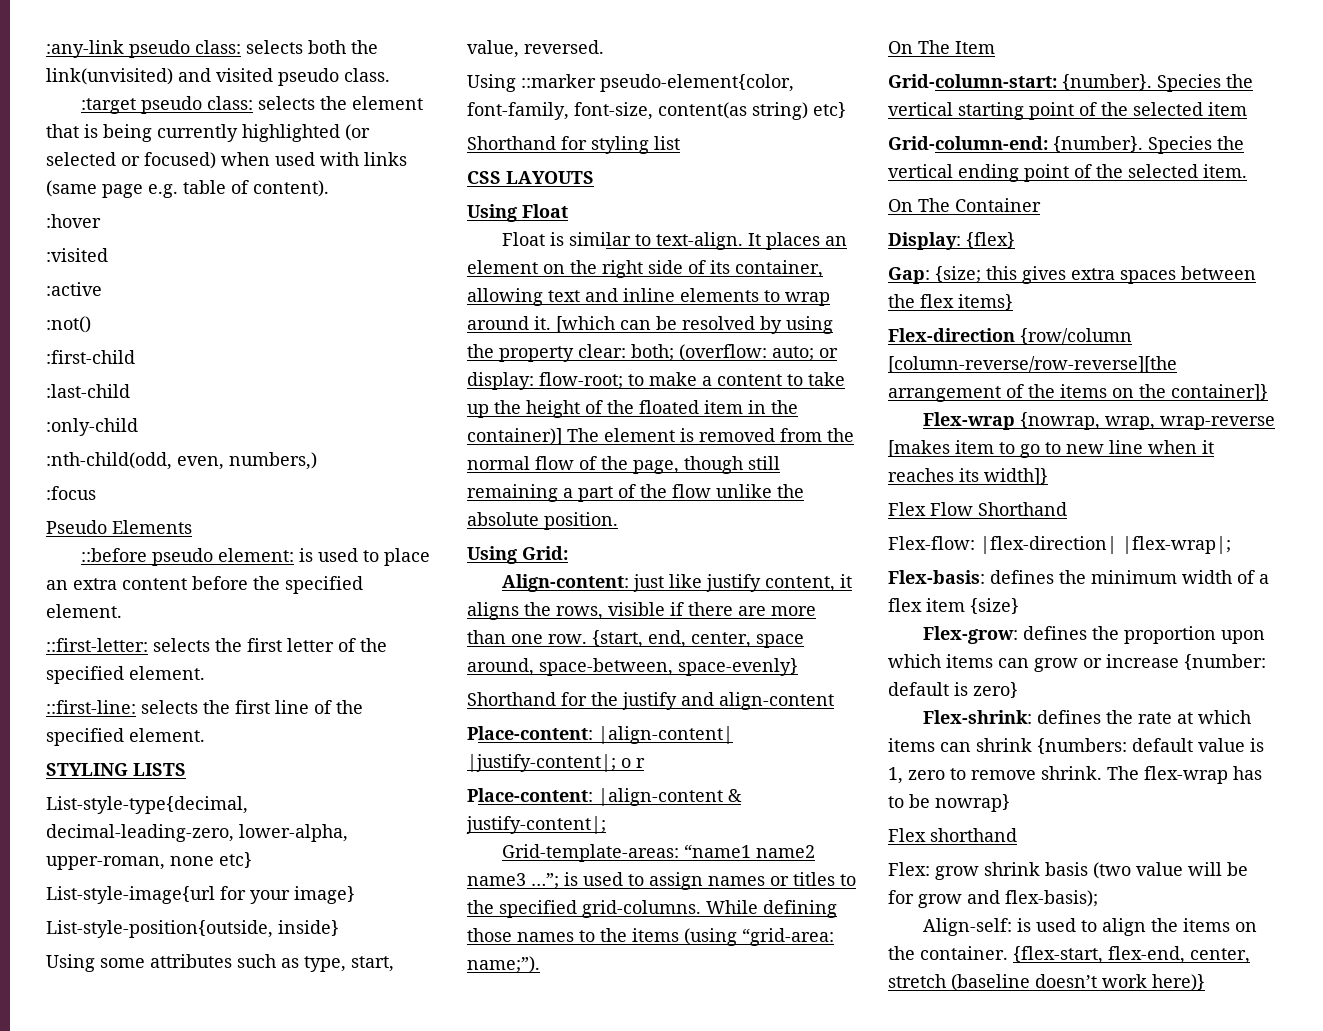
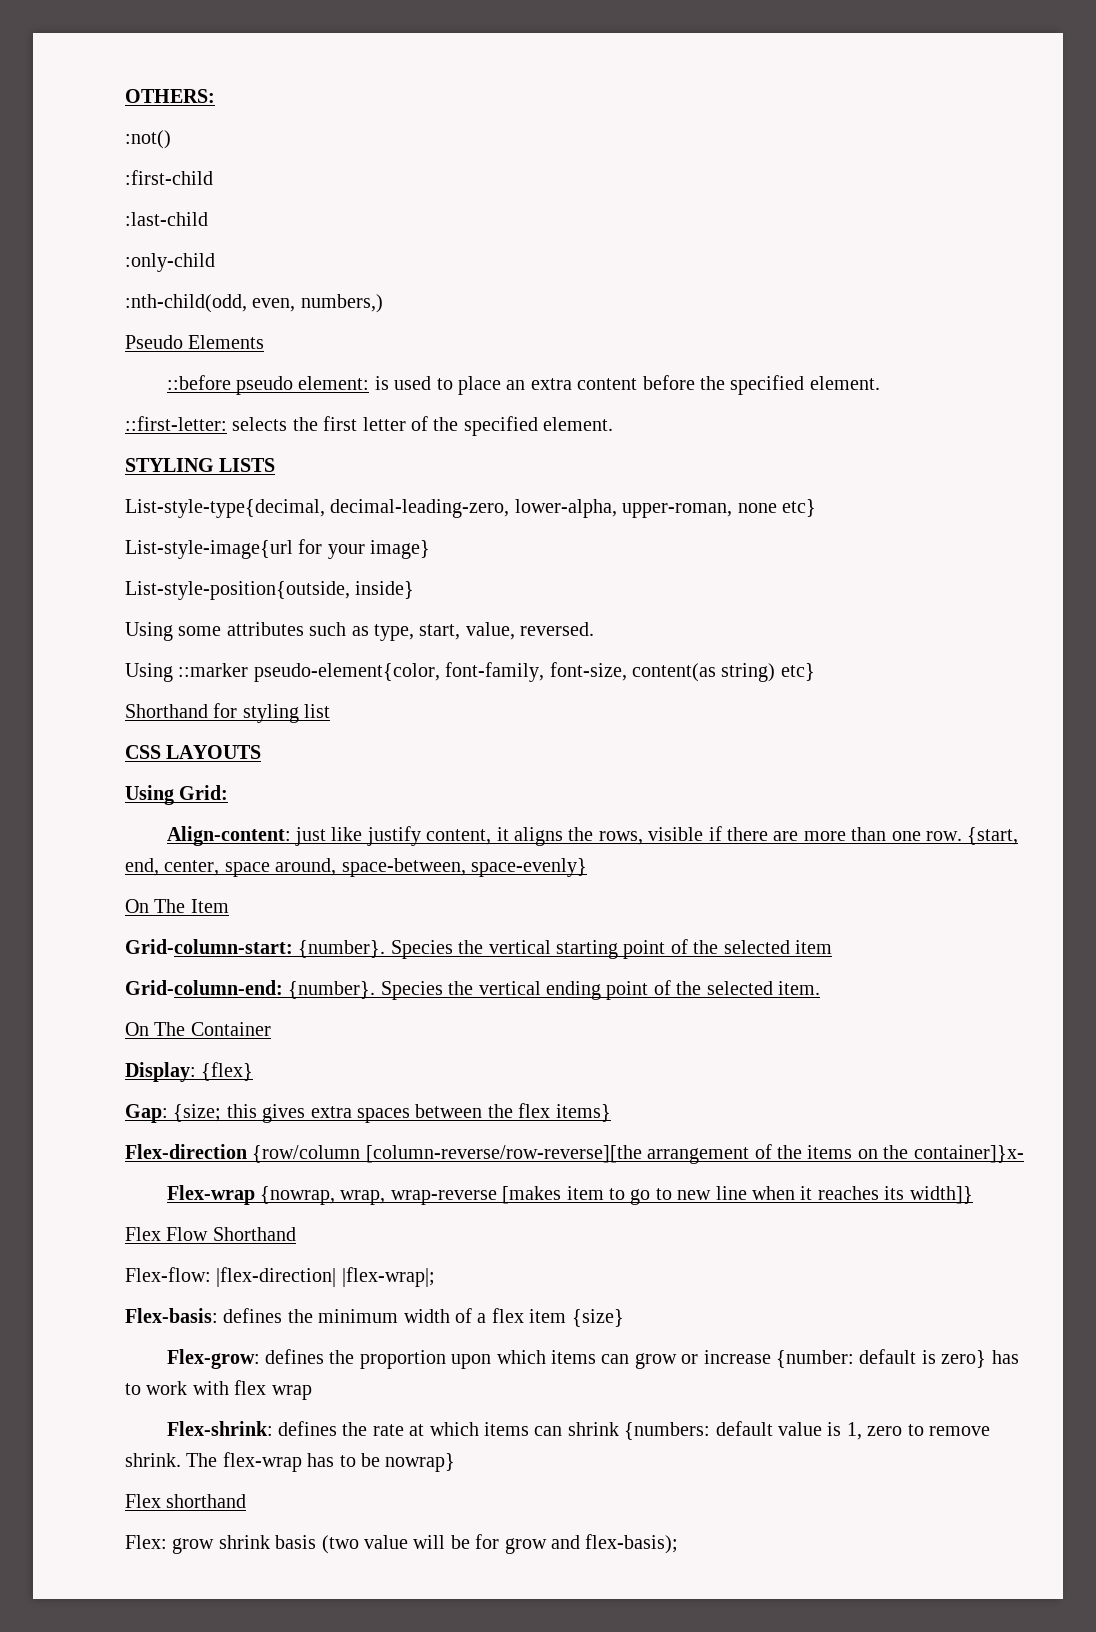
[46,40,378,58] [46,68,390,86] [80,96,423,114] [46,124,370,142] [46,152,407,169] [46,180,329,198] [46,214,101,228] [46,248,108,262] [46,282,102,296] :any-link pseudo class: selects both the link(unvisited) and visited pseudo class. // :target pseudo class: selects the element that is being currently highlighted (or selected or focused) when used with links (same page e.g. table of content). // :hover // :visited // :active -> [125,89,215,103] OTHERS:
[46,486,96,500] // :focus -> (383, 303) none
[46,700,363,714] [46,728,205,746] // ::first-line: selects the first line of the specified element. -> (614, 424) none
[467,204,568,222] [501,232,847,250] [467,260,823,278] [467,288,830,306] [467,316,833,334] [467,344,838,362] [467,372,845,390] [467,400,798,418] [467,428,854,445] [467,456,780,474] [467,484,804,502] [467,512,618,530] // Using Float // Float is similar to text-align. It places an element on the right side of its container, allowing text and inline elements to wrap around it. [which can be resolved by using the property clear: both; (overflow: auto; or display: flow-root; to make a content to take up the height of the floated item in the container)] The element is removed from the normal flow of the page, though still remaining a part of the flow unlike the absolute position. -> (262, 752) none
[467,692,834,710] [467,726,733,744] [467,754,645,772] [467,788,742,806] [466,816,606,834] [501,844,815,862] [467,872,856,890] [467,900,837,918] [467,928,834,946] [467,956,540,973] // Shorthand for the justify and align-content // Place-content: |align-content| |justify-content|; o r // Place-content: |align-content & justify-content|; // Grid-template-areas: “name1 name2 name3 …”; is used to assign names or titles to the specified grid-columns. While defining those names to the items (using “grid-area: name;”). -> (587, 867) none
[1171,384,1268,401] container]} -> [913,1145,1024,1163] container]}x-
(1018, 690) none -> [991,1350,1019,1364] [125,1380,312,1400] has to work with flex wrap
[922,918,1257,936] [888,946,1250,964] [888,974,1205,991] // Align-self: is used to align the items on the container. {flex-start, flex-end, center, stretch (baseline doesn’t work here)} -> (679, 1544) none

